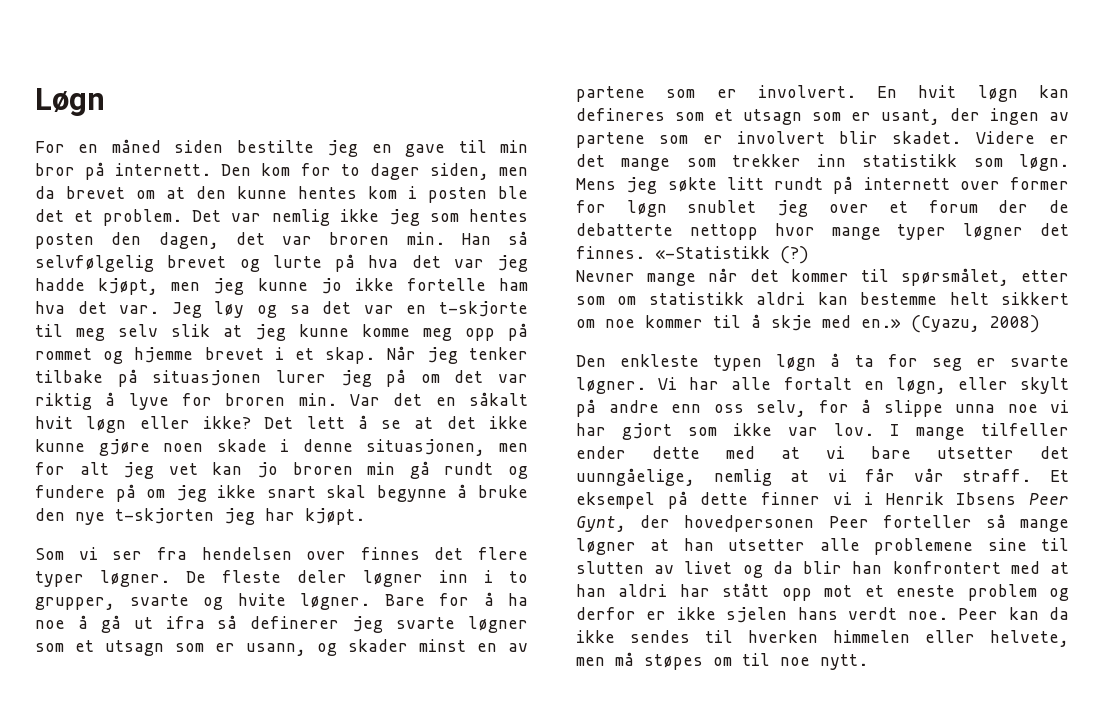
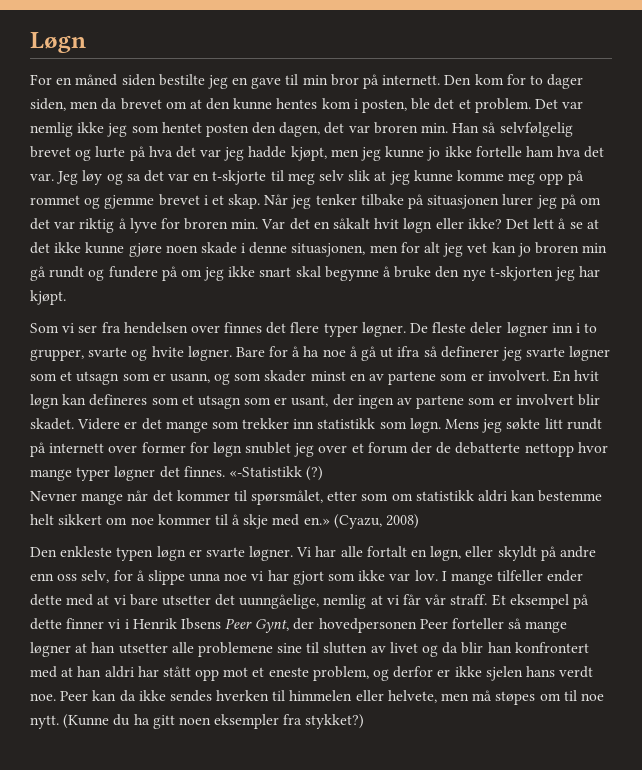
[428,187,487,203] posten -> [362,99,408,113] posten,
[468,209,528,222] hentes -> [161,122,202,133] hentet
[134,347,194,363] hjemme -> [104,195,155,209] gjemme
(337, 649) none -> [234,373,262,381] som
[830,353,962,371] å ta for seg -> (186, 553) none
[1020,377,1069,394] skylt -> [497,546,537,561] skyldt
[967,584,1037,601] problem -> [312,666,369,681] problem,
[705,630,818,643] til hverken -> [216,690,286,701] hverken til
(868, 662) none -> [63,714,365,729] (Kunne du ha gitt noen eksempler fra stykket?)

